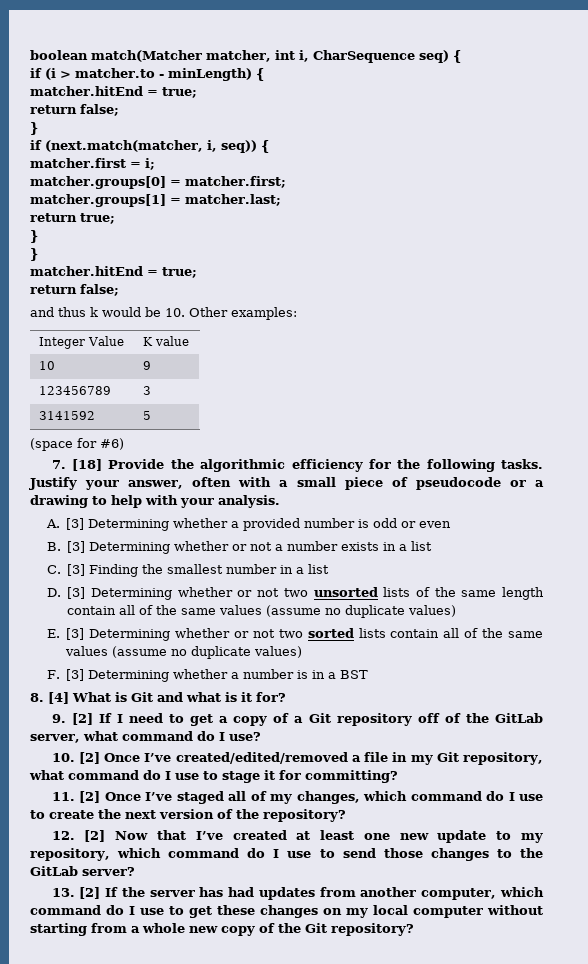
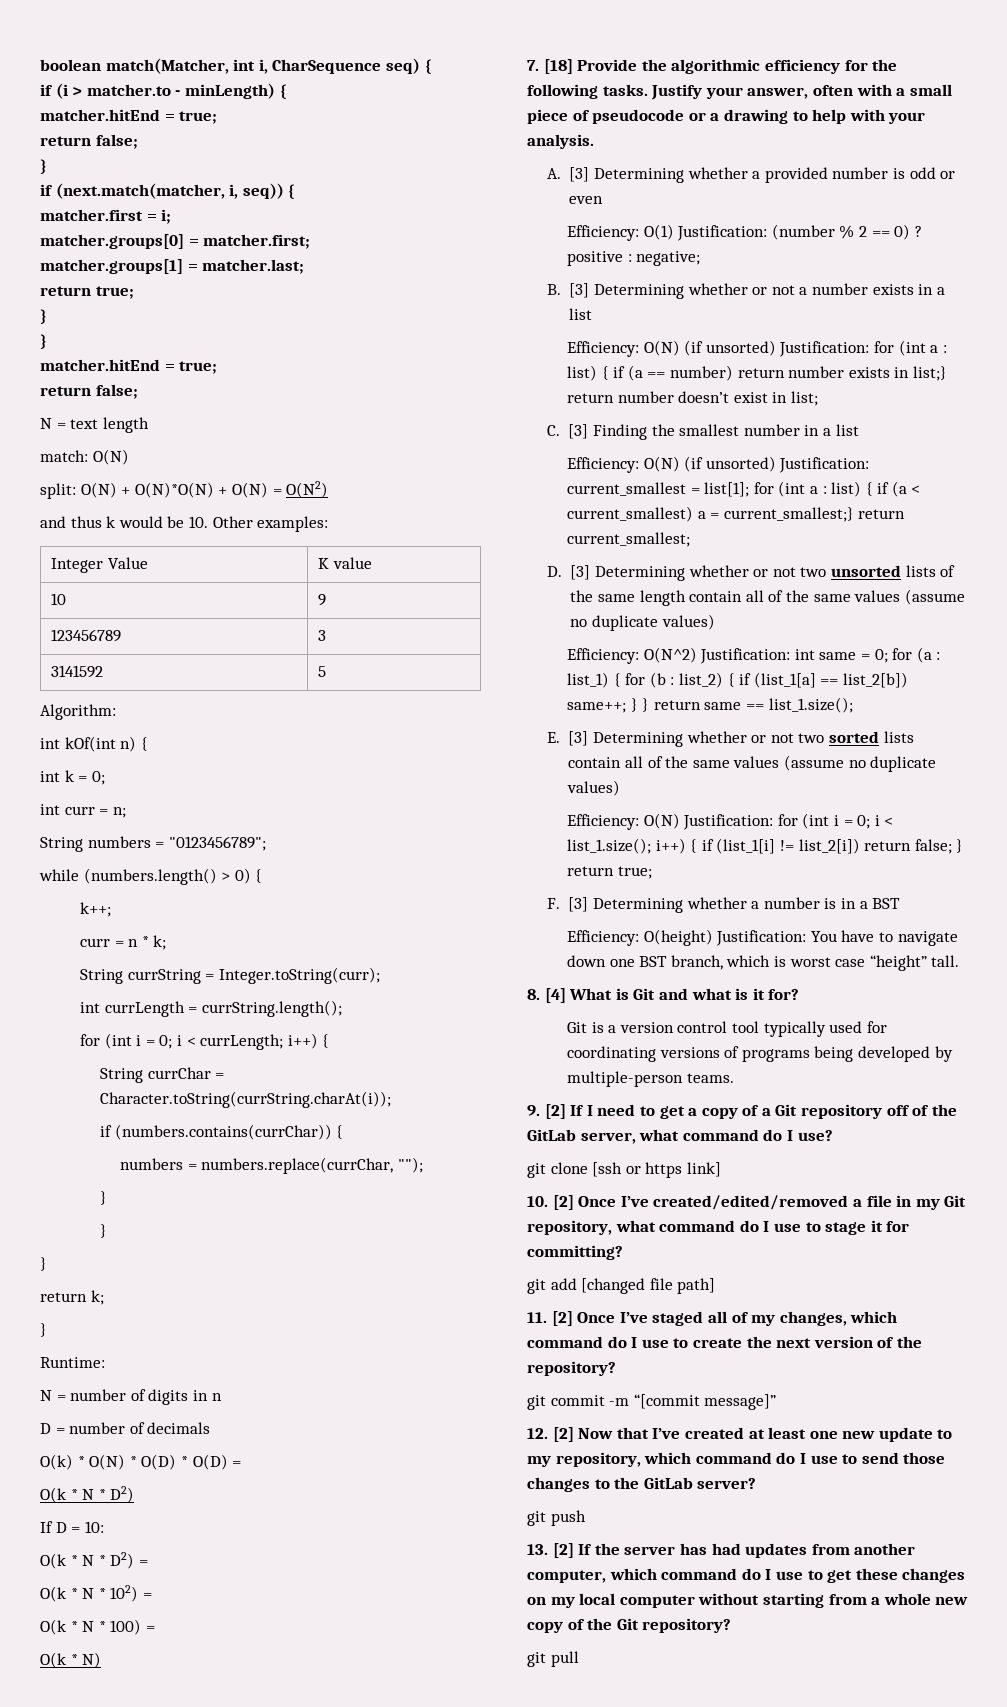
[91,50,271,62] match(Matcher matcher, -> [105,58,229,74] match(Matcher,
(119, 290) none -> [40,417,149,433] [40,449,129,465] [40,481,329,499] // N = text length // match: O(N) // split: O(N) + O(N)*O(N) + O(N) = O(N2)
[30,438,124,451] (space for #6) -> [40,704,116,720] [40,736,148,752] [40,770,105,785] [40,804,126,818] [40,836,266,852] [39,868,263,885] [79,902,111,917] [79,935,167,950] [79,967,380,984] [79,1000,342,1017] [79,1033,330,1050] [99,1067,225,1083] [99,1091,391,1108] [99,1124,344,1140] [119,1157,423,1174] [99,1191,107,1205] [99,1224,107,1238] [40,1257,47,1271] [40,1290,104,1305] [40,1323,47,1337] [40,1357,105,1368] [40,1389,222,1405] [40,1422,211,1434] [40,1454,242,1470] [40,1486,135,1503] [40,1521,104,1533] [40,1552,148,1569] [40,1585,152,1602] [40,1619,155,1635] [40,1652,102,1668] Algorithm: // int kOf(int n) { // int k = 0; // int curr = n; // String numbers = "0123456789"; // while (numbers.length() > 0) { // k++; // curr = n * k; // String currString = Integer.toString(curr); // int currLength = currString.length(); // for (int i = 0; i < currLength; i++) { // String currChar = Character.toString(currString.charAt(i)); // if (numbers.contains(currChar)) { // numbers = numbers.replace(currChar, ""); // } // } // } // return k; // } // Runtime: // N = number of digits in n // D = number of decimals // O(k) * O(N) * O(D) * O(D) = // O(k * N * D2) // If D = 10: // O(k * N * D2) = // O(k * N * 102) = // O(k * N * 100) = // O(k * N)
(452, 524) none -> [566,224,922,241] [566,251,701,266] // Efficiency: O(1) Justification: (number % 2 == 0) ? positive : negative;
(433, 546) none -> [566,340,947,357] [566,365,947,381] [566,391,818,406] // Efficiency: O(N) (if unsorted) Justification: for (int a : list) { if (a == number) return number exists in list;} return number doesn’t exist in list;
(330, 569) none -> [566,456,870,473] [566,481,921,497] [566,506,906,522] [566,532,690,547] // Efficiency: O(N) (if unsorted) Justification: current_smallest = list[1]; for (int a : list) { if (a < current_smallest) a = current_smallest;} return current_smallest;
(457, 611) none -> [566,647,941,664] [566,672,908,688] [566,697,853,713] // Efficiency: O(N^2) Justification: int same = 0; for (a : list_1) { for (b : list_2) { if (list_1[a] == list_2[b]) same++; } } return same == list_1.size();
(303, 652) none -> [566,813,894,830] [566,838,964,854] [566,866,652,879] // Efficiency: O(N) Justification: for (int i = 0; i < list_1.size(); i++) { if (list_1[i] != list_2[i]) return false; } return true;
(369, 674) none -> [566,929,958,946] [566,955,960,971] // Efficiency: O(height) Justification: You have to navigate down one BST branch, which is worst case “height” tall.
(286, 697) none -> [566,1021,887,1037] [566,1046,953,1062] [566,1071,734,1087] // Git is a version control tool typically used for coordinating versions of programs being developed by multiple-person teams.
(261, 736) none -> [527,1162,721,1178] // git clone [ssh or https link]
(398, 776) none -> [527,1278,716,1294] // git add [changed file path]
(346, 815) none -> [527,1394,777,1410] // git commit -m “[commit message]”
(135, 871) none -> [527,1510,586,1526] // git push
(414, 929) none -> [527,1651,579,1667] // git pull

